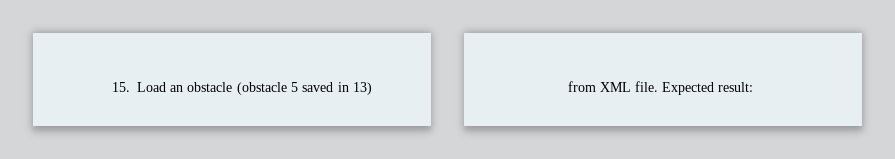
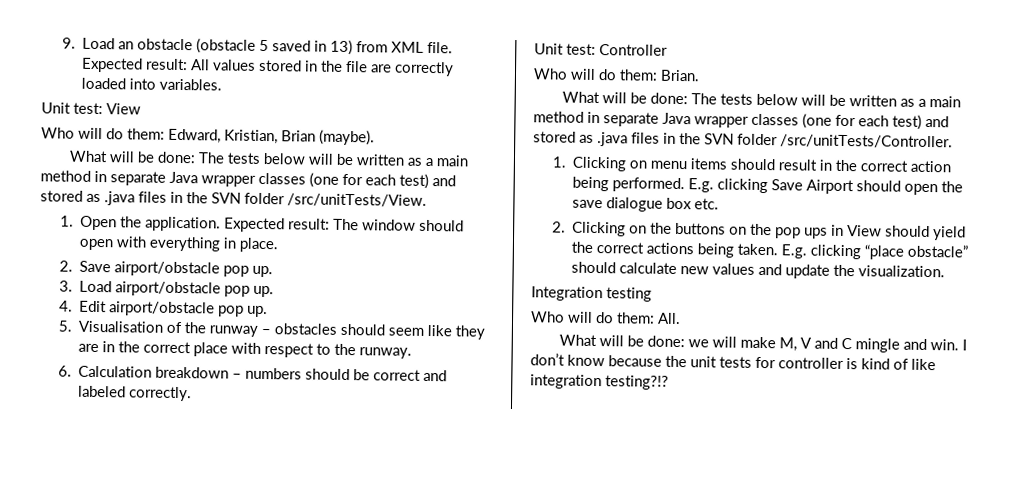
[111,82,130,92] 15. -> [61,37,76,49] 9.
(753, 87) none -> [191,59,455,77] [81,77,223,91] [41,102,141,115] [41,127,375,146] [68,150,469,167] [40,170,456,189] [40,190,427,207] [59,215,465,233] [79,236,279,253] [58,260,274,278] [58,280,275,298] [58,300,269,318] [57,320,486,340] [78,341,413,359] [57,365,448,382] [78,385,193,402] [534,43,668,56] [533,68,700,82] [561,91,961,108] [533,111,949,130] [533,131,953,149] [551,156,952,173] [572,176,964,196] [572,197,720,212] [551,221,967,241] [571,241,969,260] [571,261,946,279] [531,286,652,302] [531,311,681,325] [558,334,967,353] [530,353,936,371] [530,374,669,390] All values stored in the file are correctly loaded into variables. // Unit test: View // Who will do them: Edward, Kristian, Brian (maybe). // What will be done: The tests below will be written as a main method in separate Java wrapper classes (one for each test) and stored as .java files in the SVN folder /src/unitTests/View. // 1. Open the application. Expected result: The window should open with everything in place. // 2. Save airport/obstacle pop up. // 3. Load airport/obstacle pop up. // 4. Edit airport/obstacle pop up. // 5. Visualisation of the runway – obstacles should seem like they are in the correct place with respect to the runway. // 6. Calculation breakdown – numbers should be correct and labeled correctly. // Unit test: Controller // Who will do them: Brian. // What will be done: The tests below will be written as a main method in separate Java wrapper classes (one for each test) and stored as .java files in the SVN folder /src/unitTests/Controller. // 1. Clicking on menu items should result in the correct action being performed. E.g. clicking Save Airport should open the save dialogue box etc. // 2. Clicking on the buttons on the pop ups in View should yield the correct actions being taken. E.g. clicking “place obstacle” should calculate new values and update the visualization. // Integration testing // Who will do them: All. // What will be done: we will make M, V and C mingle and win. I don’t know because the unit tests for controller is kind of like integration testing?!?

